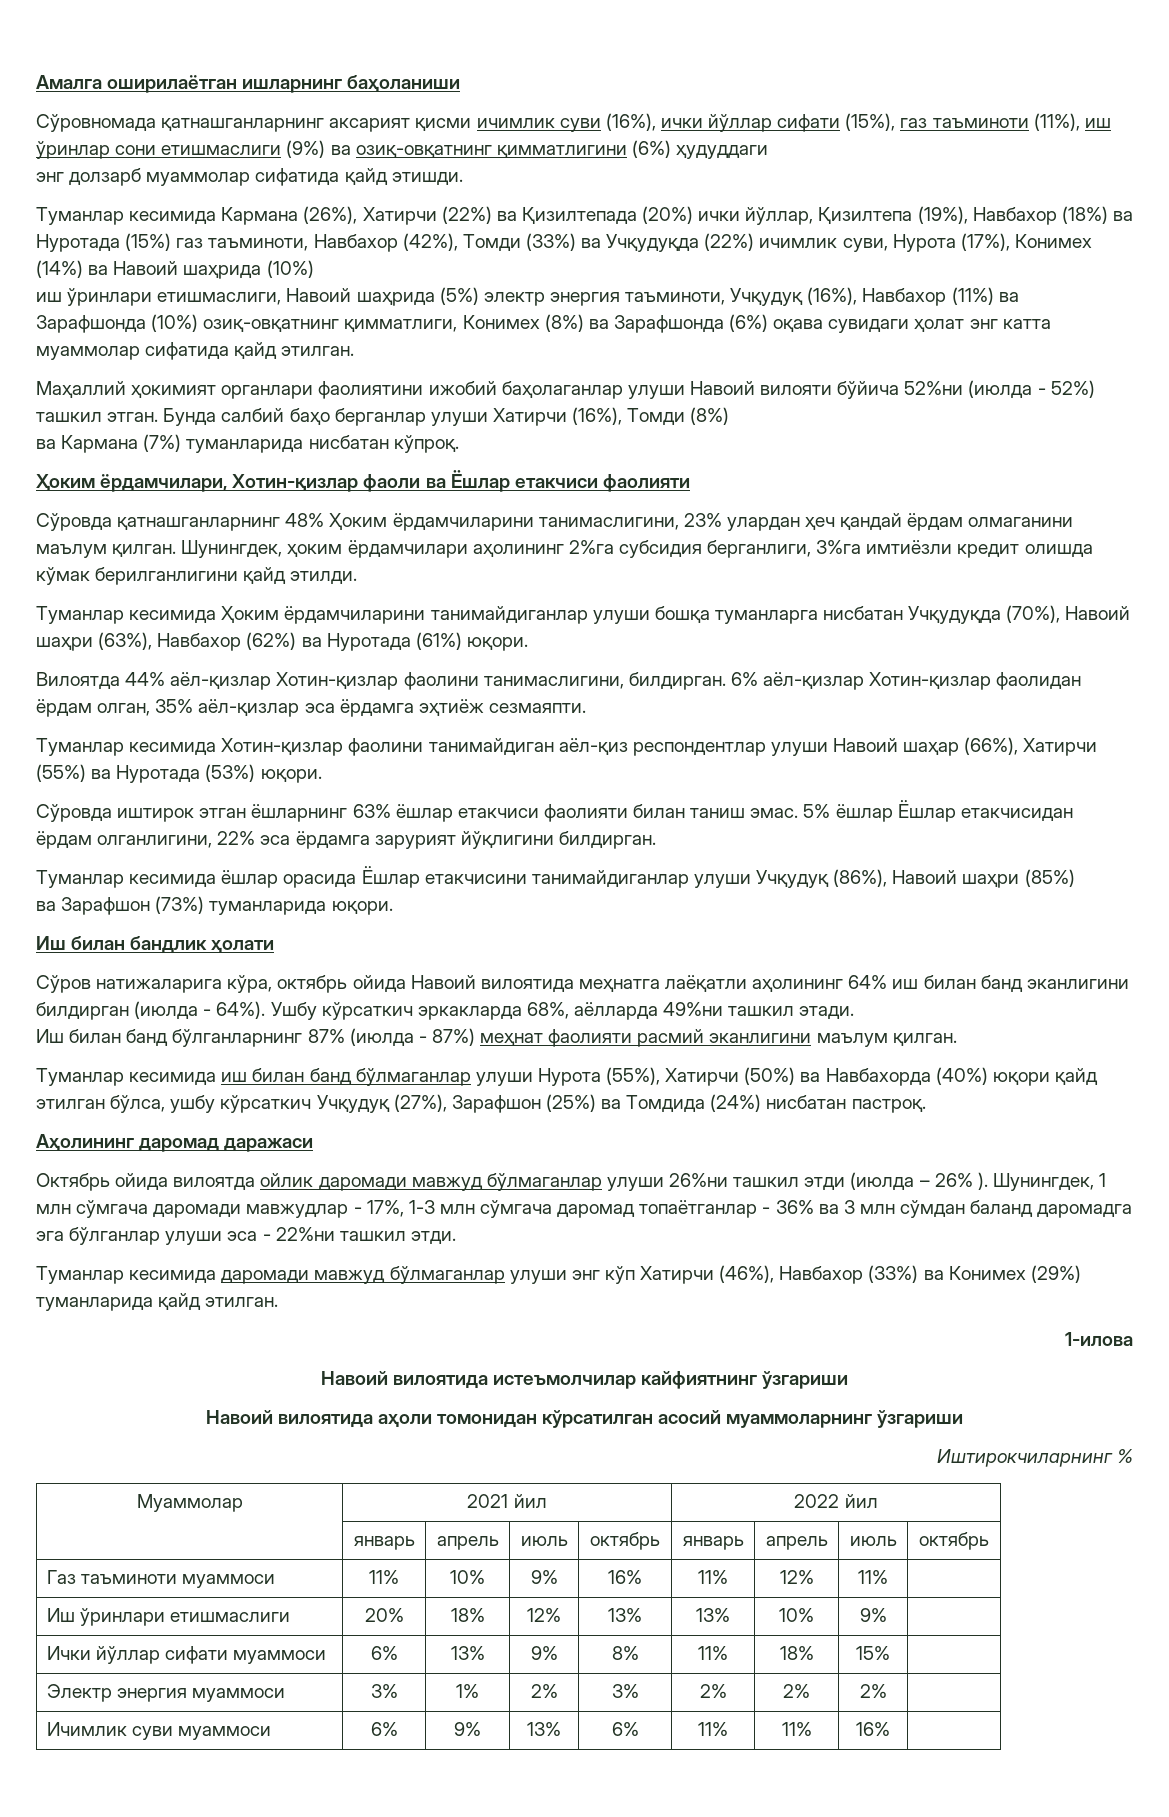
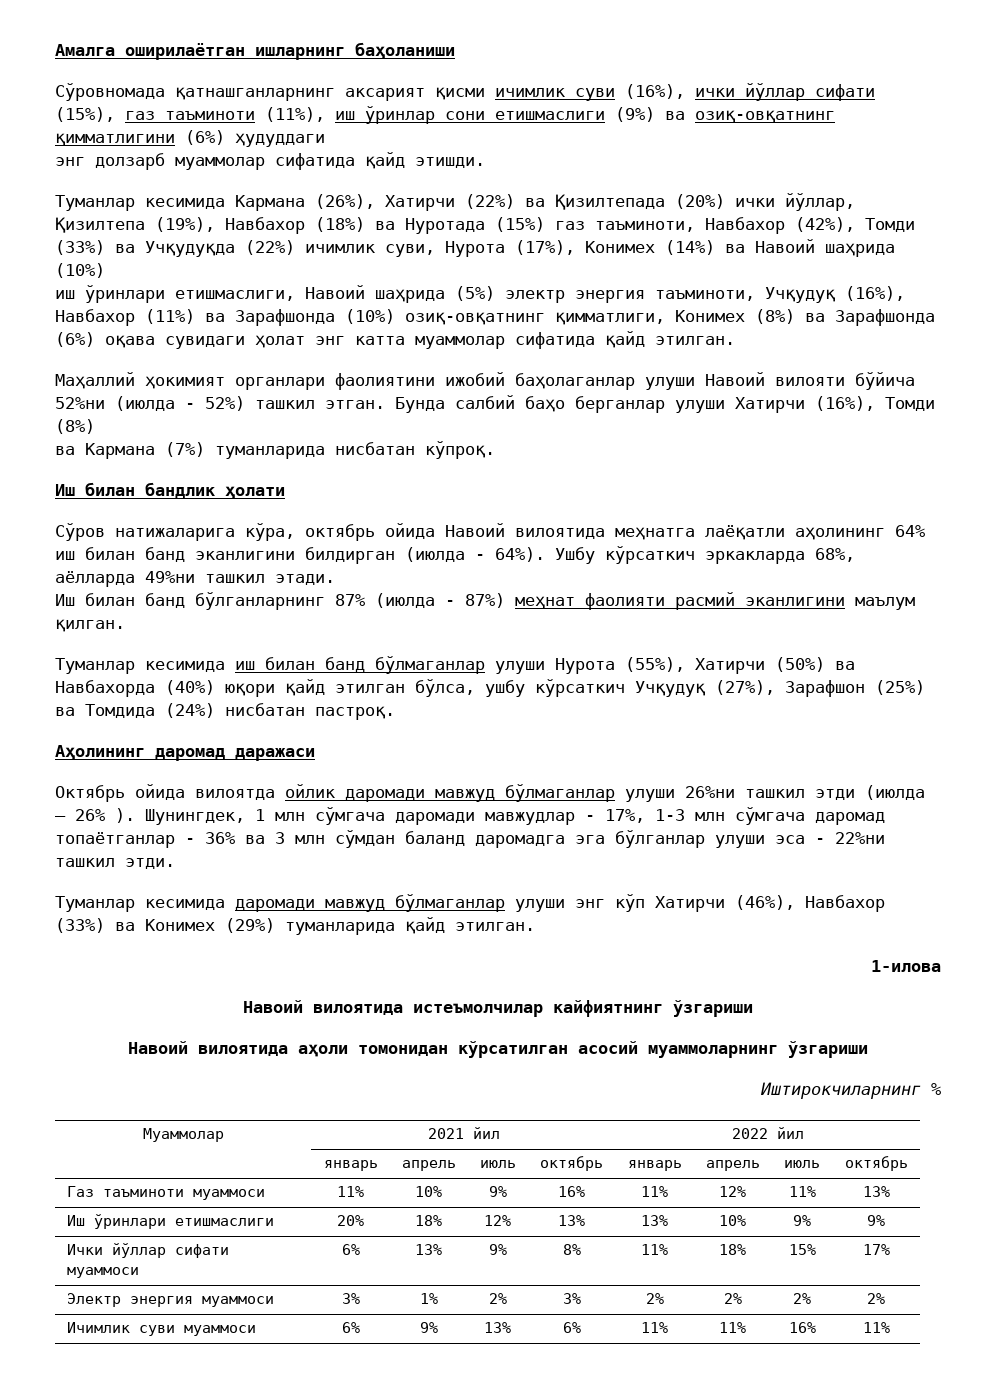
[36,470,690,492] [36,513,1074,531] [36,540,1093,558] [36,567,358,585] [36,605,1131,624] [36,632,528,651] [36,672,1082,690] [36,699,586,717] [36,737,1098,756] [36,764,322,783] [36,800,1073,822] [36,831,656,849] [36,866,1075,888] [36,896,393,915] // Ҳоким ёрдамчилари, Хотин-қизлар фаоли ва Ёшлар етакчиси фаолияти // Сўровда қатнашганларнинг 48% Ҳоким ёрдамчиларини танимаслигини, 23% улардан ҳеч қандай ёрдам олмаганини маълум қилган. Шунингдек, ҳоким ёрдамчилари аҳолининг 2%га субсидия берганлиги, 3%га имтиёзли кредит олишда кўмак берилганлигини қайд этилди. // Туманлар кесимида Ҳоким ёрдамчиларини танимайдиганлар улуши бошқа туманларга нисбатан Учқудуқда (70%), Навоий шаҳри (63%), Навбахор (62%) ва Нуротада (61%) юқори. // Вилоятда 44% аёл-қизлар Хотин-қизлар фаолини танимаслигини, билдирган. 6% аёл-қизлар Хотин-қизлар фаолидан ёрдам олган, 35% аёл-қизлар эса ёрдамга эҳтиёж сезмаяпти. // Туманлар кесимида Хотин-қизлар фаолини танимайдиган аёл-қиз респондентлар улуши Навоий шаҳар (66%), Хатирчи (55%) ва Нуротада (53%) юқори. // Сўровда иштирок этган ёшларнинг 63% ёшлар етакчиси фаолияти билан таниш эмас. 5% ёшлар Ёшлар етакчисидан ёрдам олганлигини, 22% эса ёрдамга зарурият йўқлигини билдирган. // Туманлар кесимида ёшлар орасида Ёшлар етакчисини танимайдиганлар улуши Учқудуқ (86%), Навоий шаҳри (85%) // ва Зарафшон (73%) туманларида юқори. -> (495, 450) none
(888, 1577) none -> [862,1186,890,1197] 13%
(887, 1615) none -> [867,1215,885,1226] 9%
(890, 1653) none -> [862,1244,890,1255] 17%
(887, 1691) none -> [867,1293,885,1304] 2%
(890, 1729) none -> [862,1322,890,1333] 11%

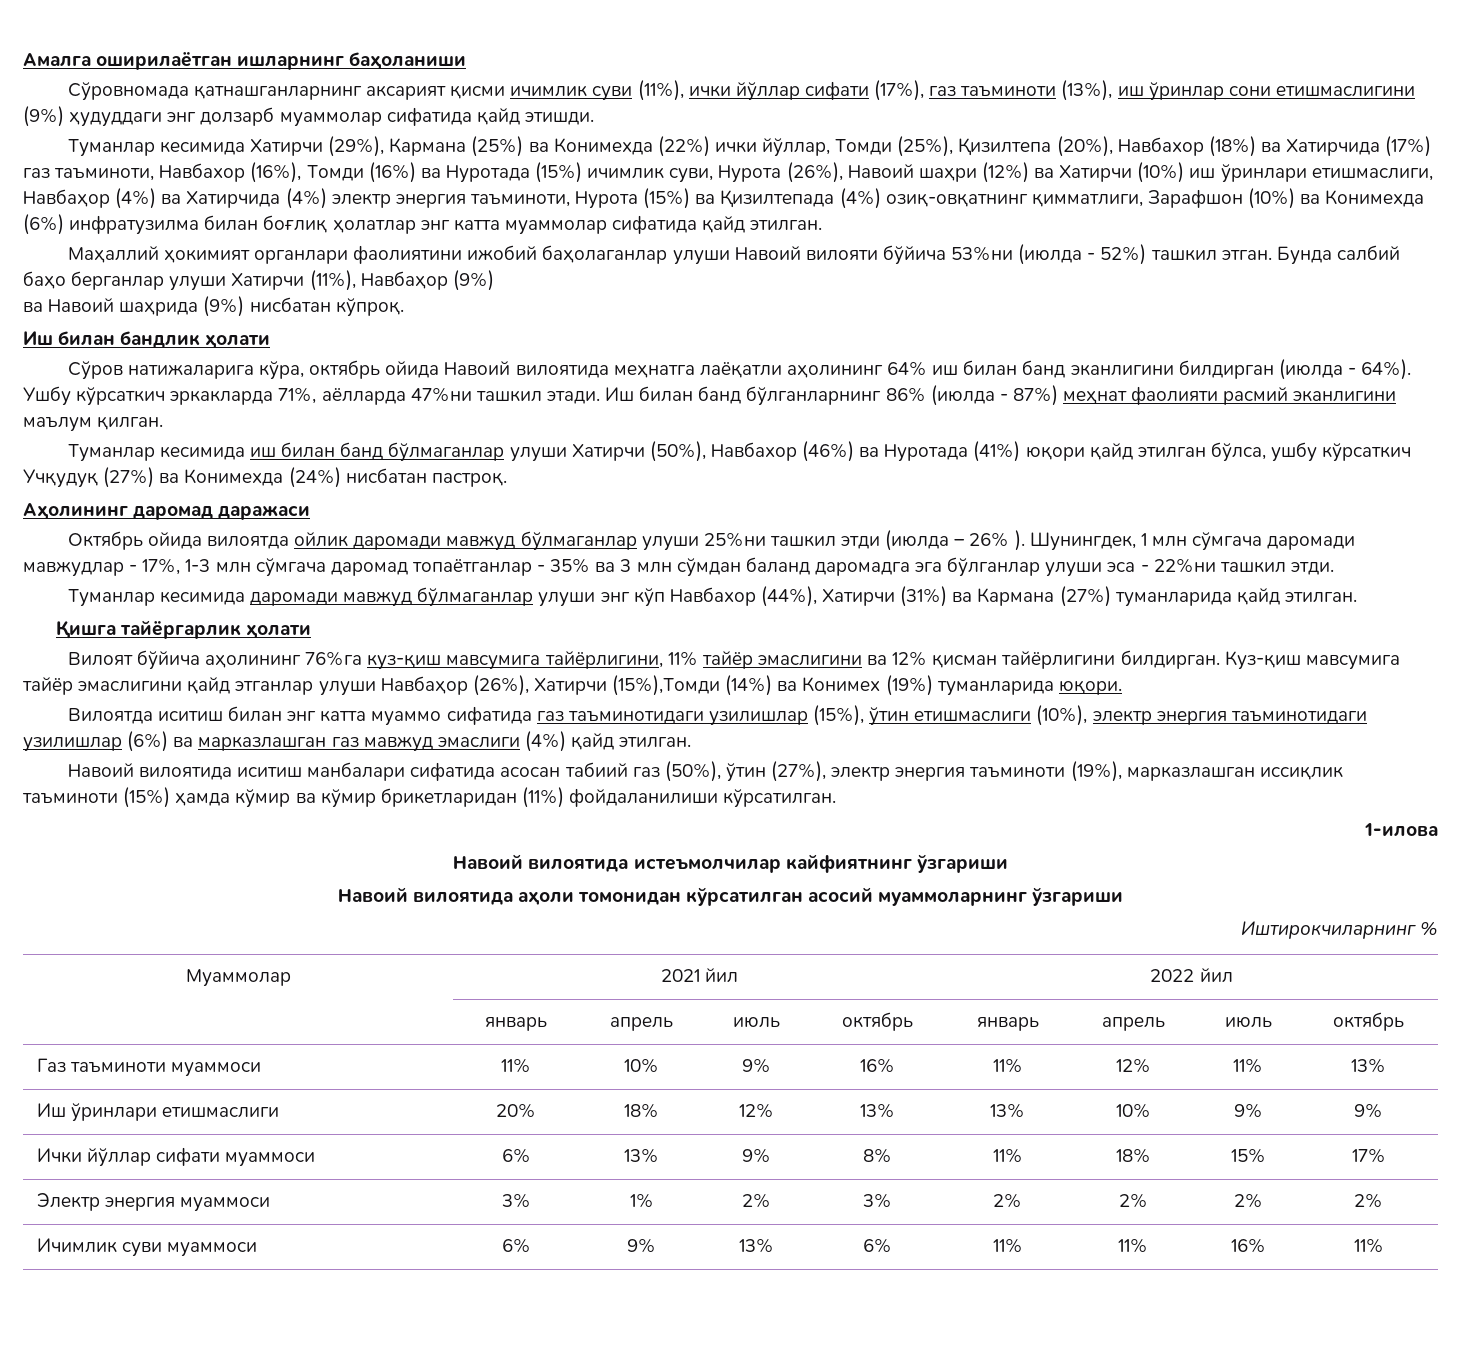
[625,84,685,99] (16%), -> [637,80,684,101] (11%),
[55,107,115,122] (15%), -> [874,80,925,101] (17%),
[265,107,325,122] (11%), -> [1061,80,1113,101] (13%),
[495,107,835,123] [55,130,225,146] етишмаслиги (9%) ва озиқ-овқатнинг қимматлигини (6%) -> [1275,86,1415,97] [23,106,64,127] етишмаслигини (9%)
(325, 140) // -> (163, 119) none
[235,193,855,211] [55,217,215,233] Кармана (26%), Хатирчи (22%) ва Қизилтепада (20%) ички йўллар, Қизилтепа (19%), -> [250,136,1113,157] Хатирчи (29%), Кармана (25%) ва Конимехда (22%) ички йўллар, Томди (25%), Қизилтепа (20%),
[405,217,545,234] Нуротада (15%) -> [1286,136,1432,157] Хатирчида (17%)
[795,217,915,232] [55,239,895,257] [55,263,105,278] (42%), Томди (33%) ва Учқудуқда (22%) ичимлик суви, Нурота (17%), Конимех (14%) ва Навоий шаҳрида (10%) // -> [250,162,1185,183] (16%), Томди (16%) ва Нуротада (15%) ичимлик суви, Нурота (26%), Навоий шаҳри (12%) ва Хатирчи (10%)
[305,285,905,303] [55,309,935,326] [55,332,305,349] Навоий шаҳрида (5%) электр энергия таъминоти, Учқудуқ (16%), Навбахор (11%) ва Зарафшонда (10%) озиқ-овқатнинг қимматлиги, Конимех (8%) ва Зарафшонда (6%) оқава сувидаги ҳолат -> [23,188,1425,209] [23,214,416,235] Навбаҳор (4%) ва Хатирчида (4%) электр энергия таъминоти, Нурота (15%) ва Қизилтепада (4%) озиқ-овқатнинг қимматлиги, Зарафшон (10%) ва Конимехда (6%) инфратузилма билан боғлиқ ҳолатлар
[55,397,105,409] 52%ни -> [951,246,1014,261] 53%ни
[815,396,935,411] [55,419,95,434] [55,442,325,459] (16%), Томди (8%) // ва Кармана (7%) туманларида -> [309,270,494,291] [23,296,245,317] (11%), Навбаҳор (9%) // ва Навоий шаҳрида (9%)
[815,548,855,562] [55,571,195,587] 68%, аёлларда 49%ни -> [278,387,472,405] 71%, аёлларда 47%ни
(335, 579) // -> (600, 397) none
[335,594,365,606] 87% -> [885,387,926,402] 86%
[555,657,855,674] [55,680,215,697] Нурота (55%), Хатирчи (50%) ва Навбахорда (40%) -> [571,441,1021,462] Хатирчи (50%), Навбахор (46%) ва Нуротада (41%)
[715,680,925,697] [55,704,155,718] (27%), Зарафшон (25%) ва Томдида -> [103,467,284,488] (27%) ва Конимехда
[685,786,735,798] 26%ни -> [703,532,766,547] 25%ни
[205,832,235,844] 36% -> [550,558,591,573] 35%
[655,895,885,912] [55,917,535,935] Хатирчи (46%), Навбахор (33%) ва Конимех (29%) туманларида қайд этилган. -> [669,586,1357,607] [56,620,312,639] [67,650,1400,670] [22,675,1122,696] [67,705,1367,726] [23,731,692,752] [67,761,1343,782] [22,787,837,808] Навбахор (44%), Хатирчи (31%) ва Кармана (27%) туманларида қайд этилган. // Қишга тайёргарлик ҳолати // Вилоят бўйича аҳолининг 76%га куз-қиш мавсумига тайёрлигини, 11% тайёр эмаслигини ва 12% қисман тайёрлигини билдирган. Куз-қиш мавсумига тайёр эмаслигини қайд этганлар улуши Навбаҳор (26%), Хатирчи (15%),Томди (14%) ва Конимех (19%) туманларида юқори. // Вилоятда иситиш билан энг катта муаммо сифатида газ таъминотидаги узилишлар (15%), ўтин етишмаслиги (10%), электр энергия таъминотидаги узилишлар (6%) ва марказлашган газ мавжуд эмаслиги (4%) қайд этилган. // Навоий вилоятида иситиш манбалари сифатида асосан табиий газ (50%), ўтин (27%), электр энергия таъминоти (19%), марказлашган иссиқлик таъминоти (15%) ҳамда кўмир ва кўмир брикетларидан (11%) фойдаланилиши кўрсатилган.

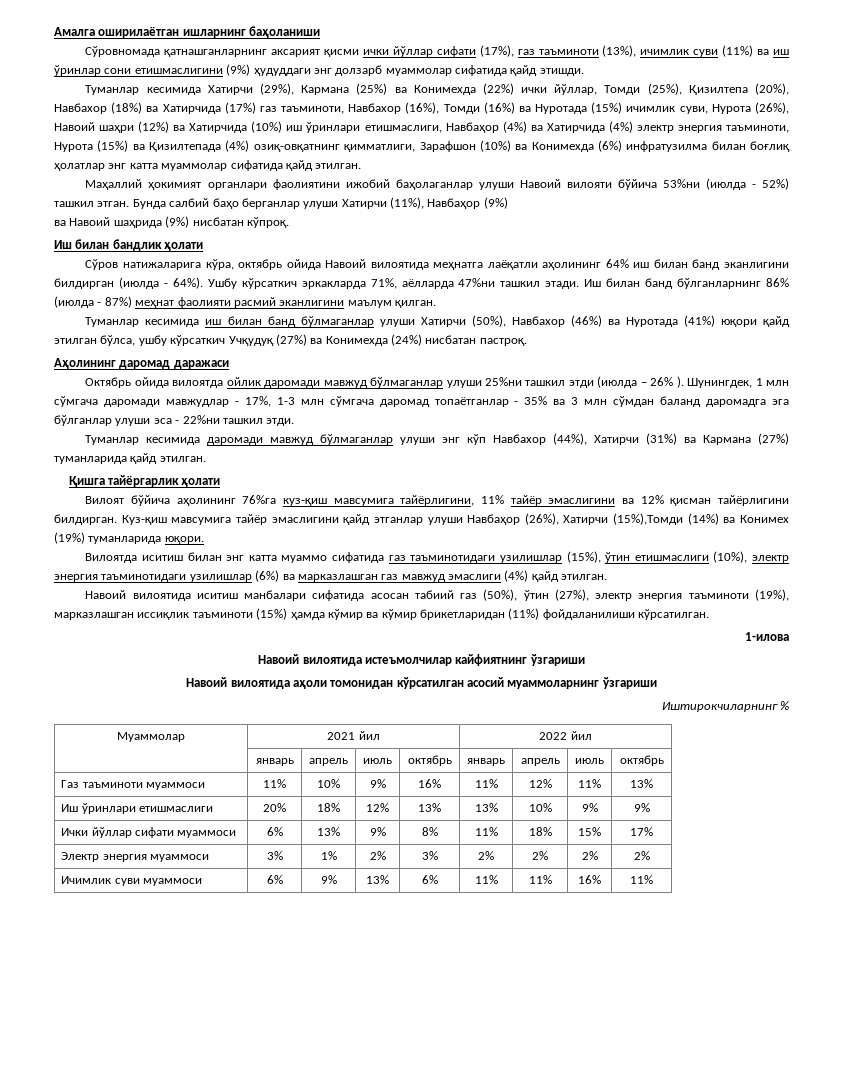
[510,80,684,101] ичимлик суви (11%), -> (360, 53) none
(1113, 90) none -> [640,45,770,57] ичимлик суви (11%) ва
[1059,165,1133,182] Хатирчи -> [189,123,248,133] Хатирчида

